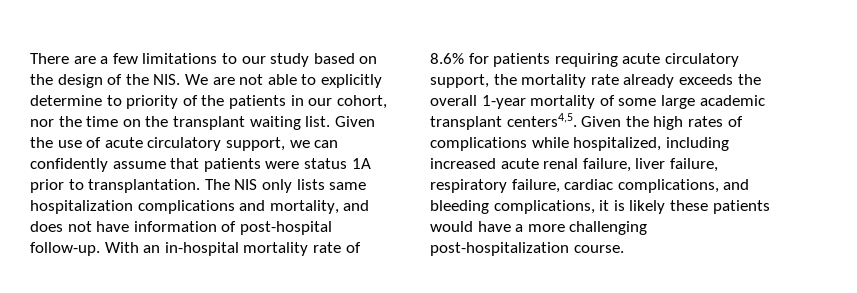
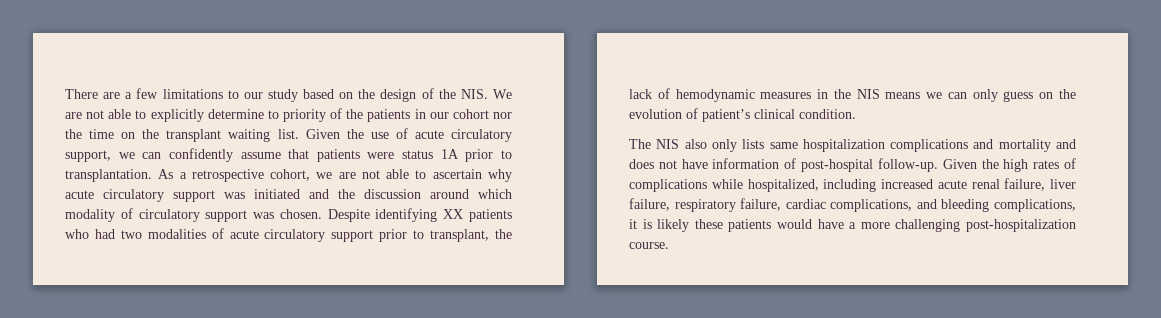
[336,95,387,109] cohort, -> [452,109,489,119] cohort
(201, 186) none -> [158,169,512,182] [65,189,512,202] [65,208,512,222] [65,228,513,242] [629,88,1076,102] [629,108,856,122] As a retrospective cohort, we are not able to ascertain why acute circulatory support was initiated and the discussion around which modality of circulatory support was chosen. Despite identifying XX patients who had two modalities of acute circulatory support prior to transplant, the lack of hemodynamic measures in the NIS means we can only guess on the evolution of patient’s clinical condition. //
(258, 184) none -> [684,139,707,149] also
[269,200,339,214] mortality, -> [998,139,1051,152] mortality
[104,242,361,256] [430,53,739,67] [430,74,761,88] [430,95,765,109] [430,113,577,130] With an in-hospital mortality rate of 8.6% for patients requiring acute circulatory support, the mortality rate already exceeds the overall 1-year mortality of some large academic transplant centers4,5. -> (938, 165) none

